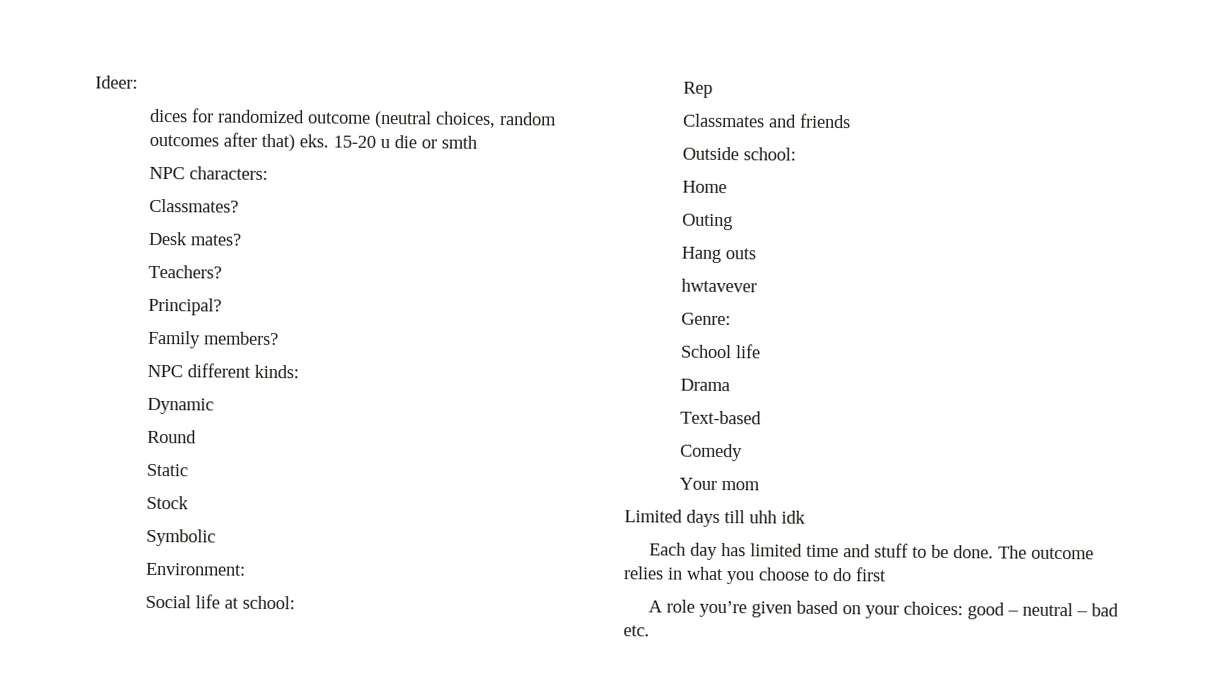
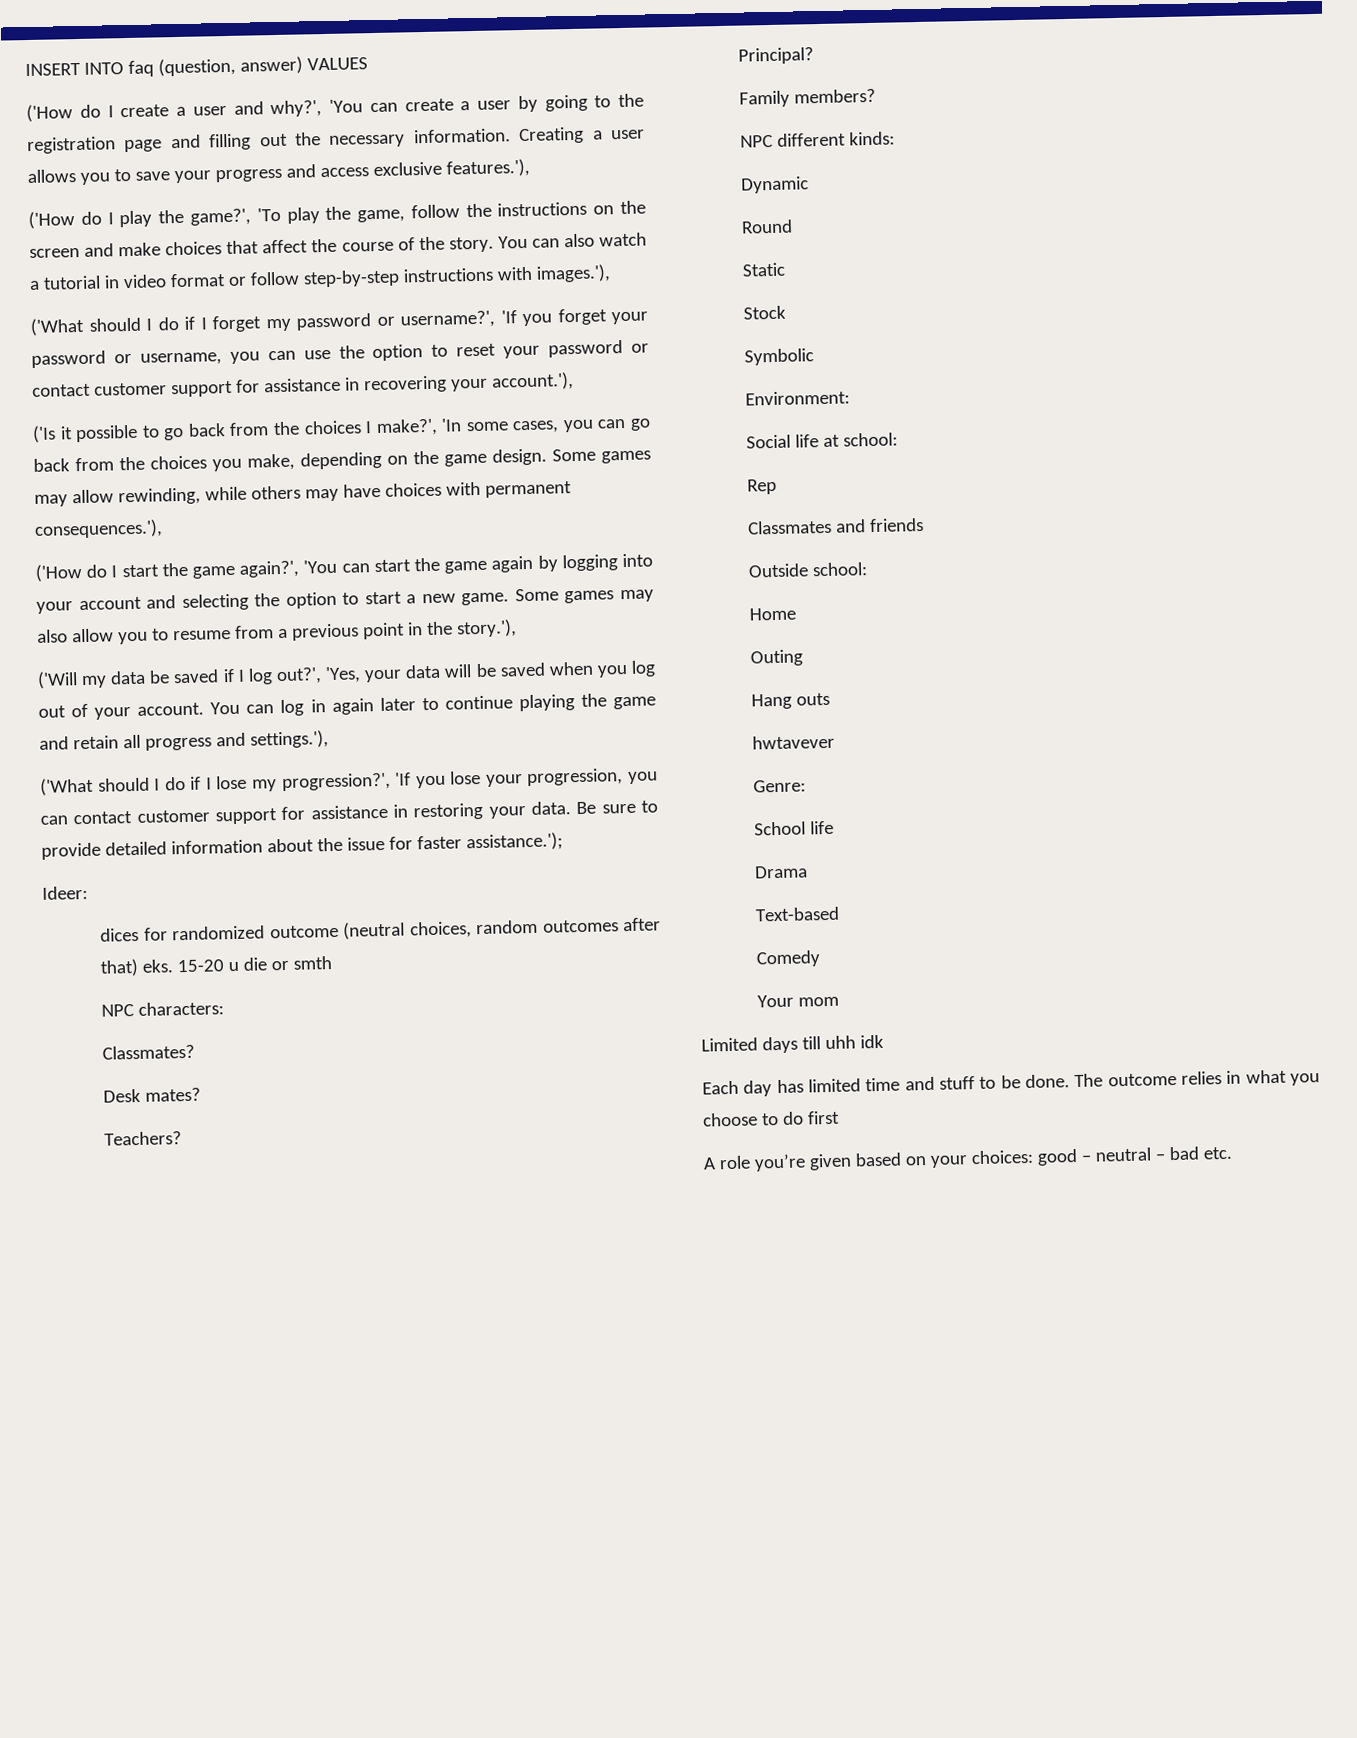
(95, 82) none -> [25,56,368,77] [26,93,644,123] [27,126,645,155] [27,158,530,185] [28,200,646,230] [29,232,647,259] [29,264,611,291] [30,308,648,336] [31,340,649,368] [32,372,574,398] [32,418,651,443] [33,448,651,472] [34,481,572,507] [34,519,163,539] [35,553,653,582] [36,588,655,614] [37,619,517,645] [37,660,657,689] [38,693,656,720] [39,730,329,751] [40,768,658,796] [40,800,658,825] [41,832,563,860] INSERT INTO faq (question, answer) VALUES // ('How do I create a user and why?', 'You can create a user by going to the registration page and filling out the necessary information. Creating a user allows you to save your progress and access exclusive features.'), // ('How do I play the game?', 'To play the game, follow the instructions on the screen and make choices that affect the course of the story. You can also watch a tutorial in video format or follow step-by-step instructions with images.'), // ('What should I do if I forget my password or username?', 'If you forget your password or username, you can use the option to reset your password or contact customer support for assistance in recovering your account.'), // ('Is it possible to go back from the choices I make?', 'In some cases, you can go back from the choices you make, depending on the game design. Some games may allow rewinding, while others may have choices with permanent consequences.'), // ('How do I start the game again?', 'You can start the game again by logging into your account and selecting the option to start a new game. Some games may also allow you to resume from a previous point in the story.'), // ('Will my data be saved if I log out?', 'Yes, your data will be saved when you log out of your account. You can log in again later to continue playing the game and retain all progress and settings.'), // ('What should I do if I lose my progression?', 'If you lose your progression, you can contact customer support for assistance in restoring your data. Be sure to provide detailed information about the issue for faster assistance.'); //

